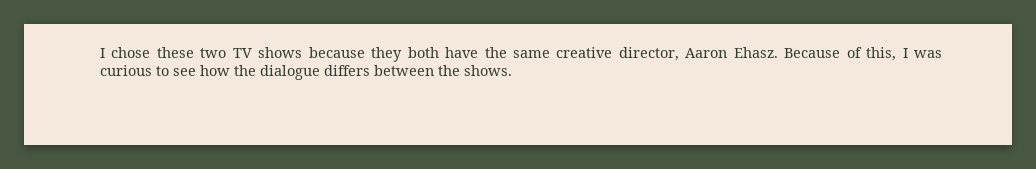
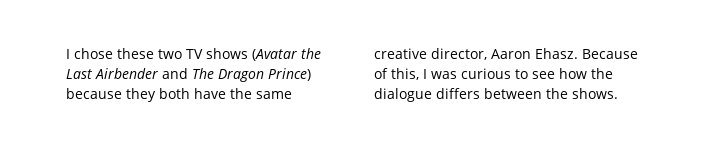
(303, 52) none -> [252,48,321,61] [66,68,311,82] (Avatar the Last Airbender and The Dragon Prince)

